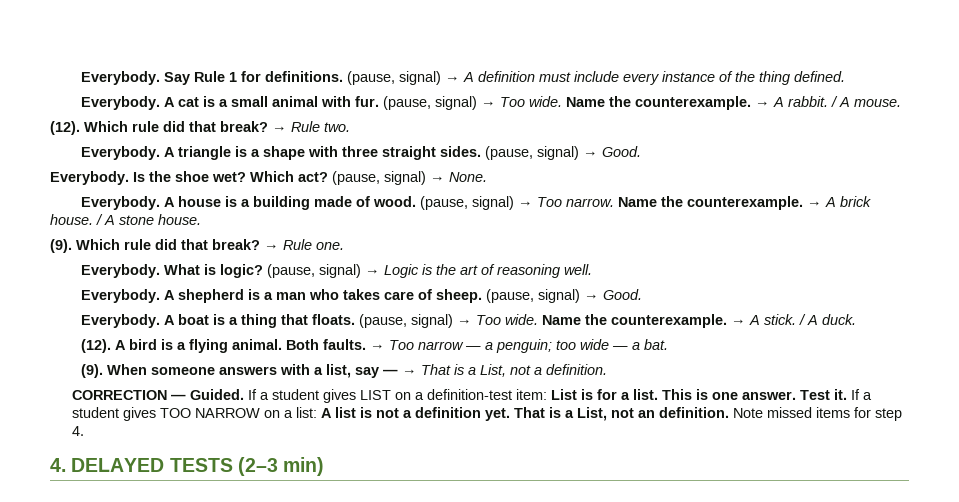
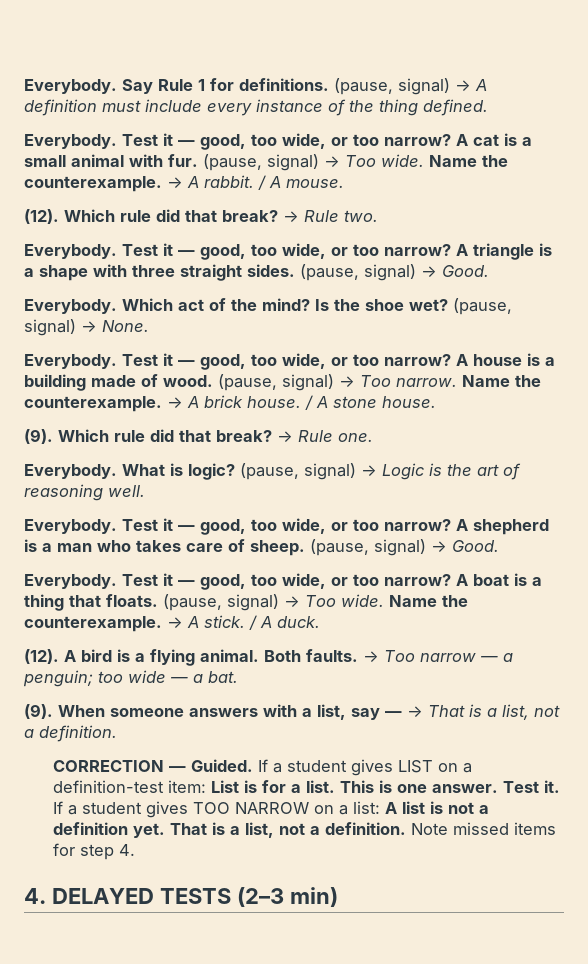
(161, 103) none -> [122,133,451,150] Test it — good, too wide, or too narrow?
(161, 153) none -> [122,243,451,260] Test it — good, too wide, or too narrow?
(129, 178) none -> [122,298,310,311] Which act of the mind?
[250,171,328,182] Which act? -> (448, 305) none
(161, 203) none -> [122,353,451,370] Test it — good, too wide, or too narrow?
(161, 296) none -> [122,518,451,535] Test it — good, too wide, or too narrow?
(161, 321) none -> [122,573,451,590] Test it — good, too wide, or too narrow?
[480,364,507,377] List, -> [502,704,529,720] list,
[577,407,656,421] List, not an -> [244,822,320,838] list, not a

